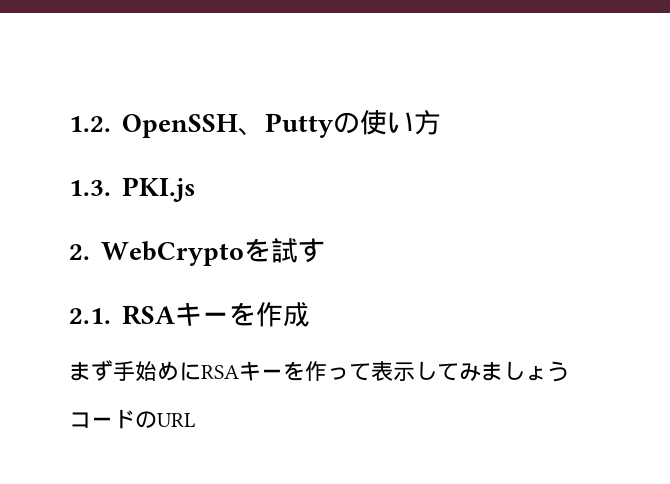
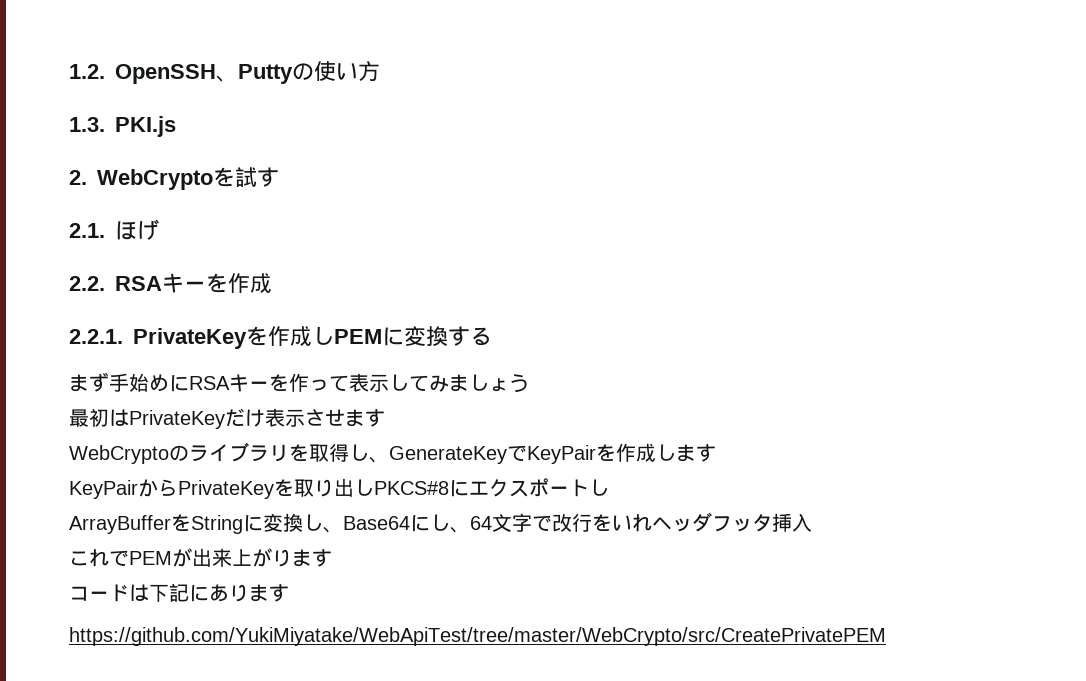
(111, 316) none -> [115,219,159,240] [69,276,105,291] ほげ // 2.2.
(310, 314) none -> [69,326,492,349] // 2.2.1. PrivateKeyを作成しPEMに変換する
[69,409,195,429] コードのURL -> [69,408,385,429] [69,442,716,464] [69,478,609,499] [69,512,812,534] [69,548,332,567] [69,583,289,602] [69,627,886,646] 最初はPrivateKeyだけ表示させます // WebCryptoのライブラリを取得し、GenerateKeyでKeyPairを作成します // KeyPairからPrivateKeyを取り出しPKCS#8にエクスポートし // ArrayBufferをStringに変換し、Base64にし、64文字で改行をいれヘッダフッタ挿入 // これでPEMが出来上がります // コードは下記にあります // https://github.com/YukiMiyatake/WebApiTest/tree/master/WebCrypto/src/CreatePrivatePEM

